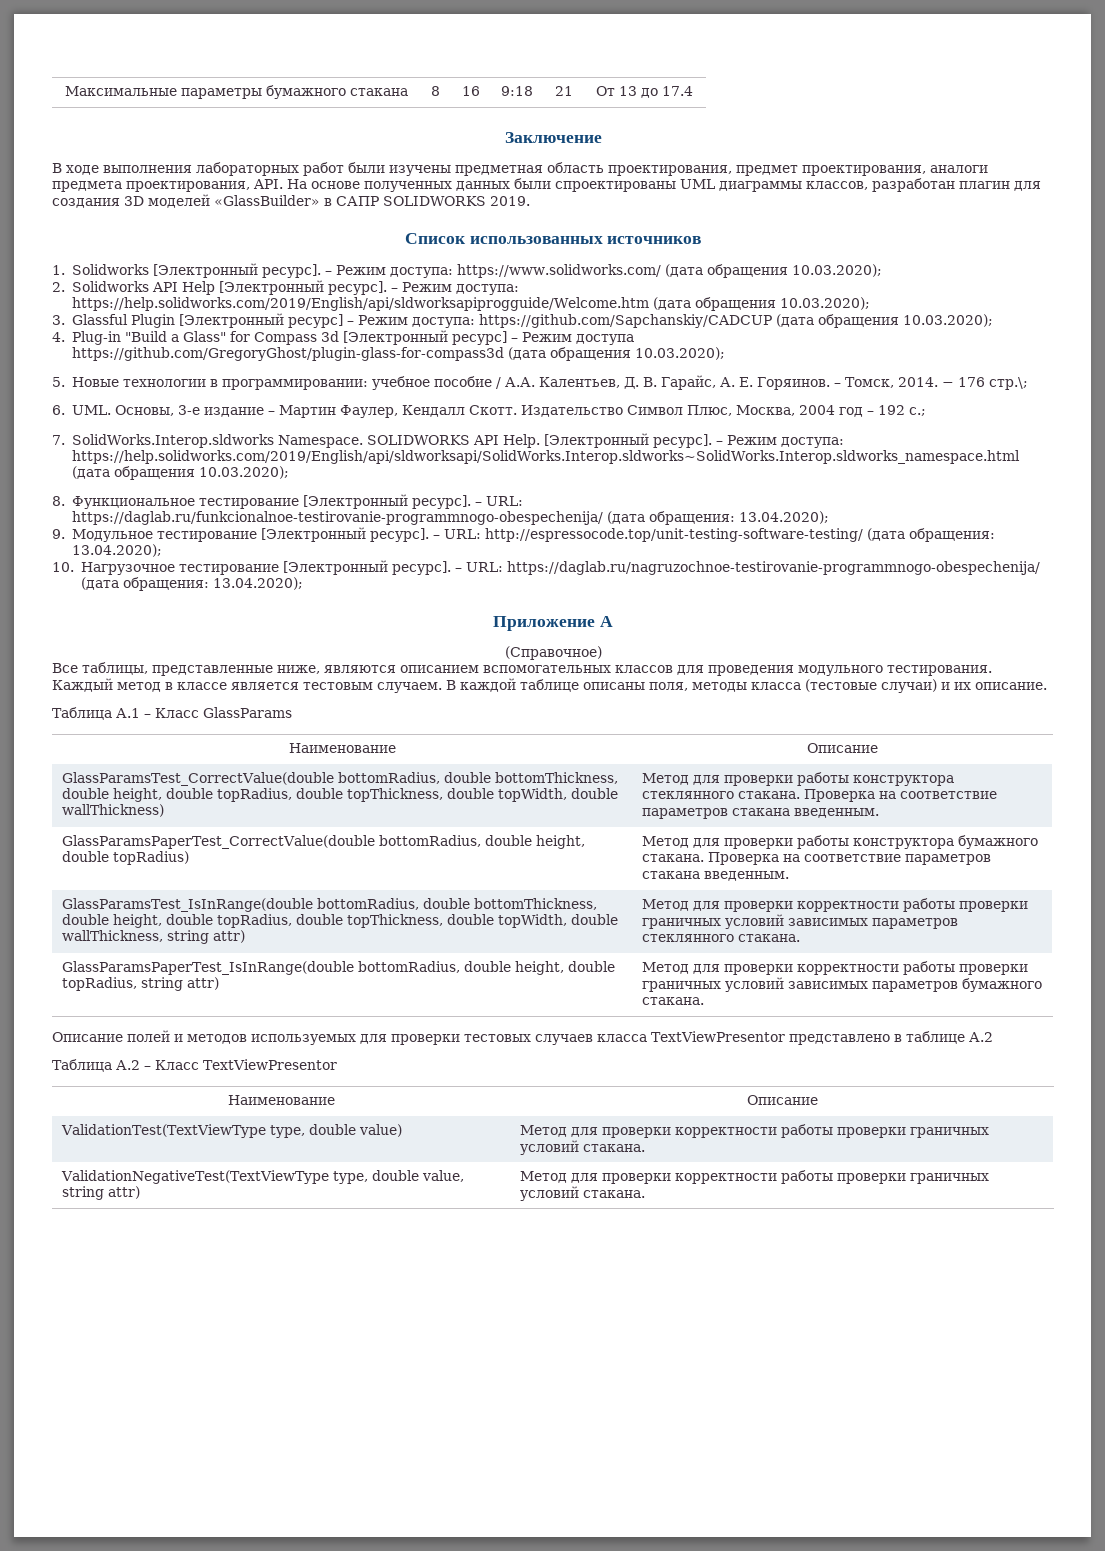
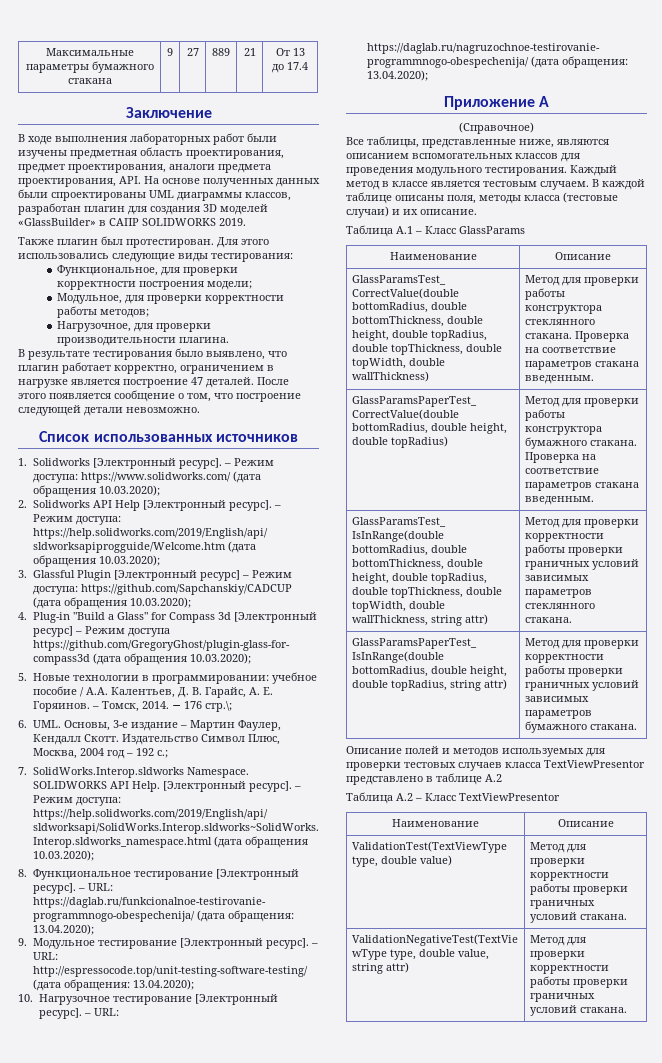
[430,86,440,96] [461,86,480,96] [501,86,533,96] 8 | 16 | 9:18 -> [167,48,173,56] [186,48,199,56] [212,48,230,56] 9 | 27 | 889
(530, 201) none -> [18,236,269,248] [18,253,293,262] [57,265,239,276] [57,281,253,290] [57,293,285,304] [57,306,150,318] [57,321,212,332] [57,337,230,346] [18,348,287,360] [18,362,274,374] [18,377,289,388] [18,390,301,402] [18,405,200,416] // Также плагин был протестирован. Для этого использовались следующие виды тестирования: // Функциональное, для проверки корректности построения модели; // Модульное, для проверки корректности работы методов; // Нагрузочное, для проверки производительности плагина. // В результате тестирования было выявлено, что плагин работает корректно, ограничением в нагрузке является построение 47 деталей. После этого появляется сообщение о том, что построение следующей детали невозможно.

